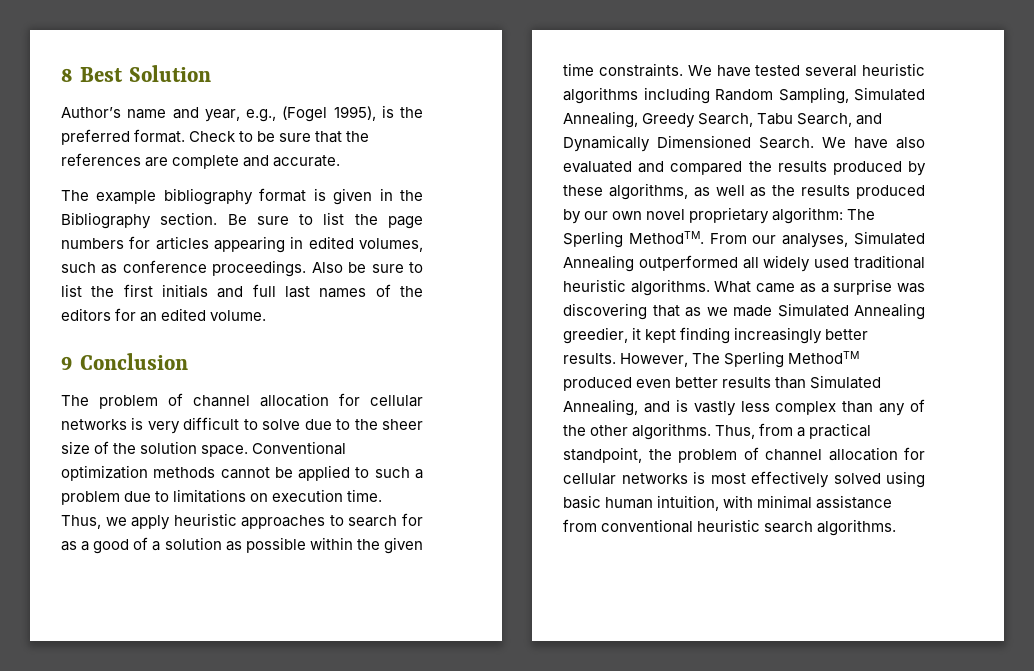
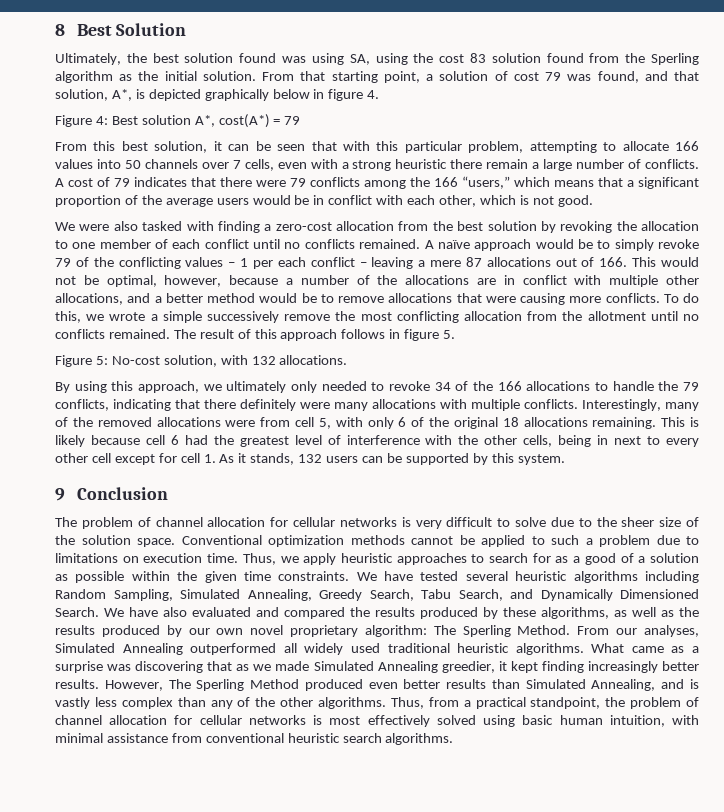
[61,105,423,122] [61,129,370,145] [61,153,341,169] [61,188,424,205] [61,212,423,229] [61,236,423,253] [61,260,424,277] [61,284,423,298] [61,308,267,322] Author’s name and year, e.g., (Fogel 1995), is the preferred format. Check to be sure that the references are complete and accurate. // The example bibliography format is given in the Bibliography section. Be sure to list the page numbers for articles appearing in edited volumes, such as conference proceedings. Also be sure to list the first initials and full last names of the editors for an edited volume. -> [55,53,699,65] [55,71,700,83] [55,89,380,101] [55,114,301,128] [55,141,699,153] [55,159,700,171] [55,176,699,189] [55,195,593,207] [55,221,699,233] [55,239,700,251] [55,257,700,269] [55,275,699,287] [55,293,699,305] [55,311,699,323] [55,329,456,341] [55,355,348,367] [55,381,699,393] [55,399,699,411] [55,417,699,429] [55,435,700,447] [55,453,565,465] Ultimately, the best solution found was using SA, using the cost 83 solution found from the Sperling algorithm as the initial solution. From that starting point, a solution of cost 79 was found, and that solution, A*, is depicted graphically below in figure 4. // Figure 4: Best solution A*, cost(A*) = 79 // From this best solution, it can be seen that with this particular problem, attempting to allocate 166 values into 50 channels over 7 cells, even with a strong heuristic there remain a large number of conflicts. A cost of 79 indicates that there were 79 conflicts among the 166 “users,” which means that a significant proportion of the average users would be in conflict with each other, which is not good. // We were also tasked with finding a zero-cost allocation from the best solution by revoking the allocation to one member of each conflict until no conflicts remained. A naïve approach would be to simply revoke 79 of the conflicting values – 1 per each conflict – leaving a mere 87 allocations out of 166. This would not be optimal, however, because a number of the allocations are in conflict with multiple other allocations, and a better method would be to remove allocations that were causing more conflicts. To do this, we wrote a simple successively remove the most conflicting allocation from the allotment until no conflicts remained. The result of this approach follows in figure 5. // Figure 5: No-cost solution, with 132 allocations. // By using this approach, we ultimately only needed to revoke 34 of the 166 allocations to handle the 79 conflicts, indicating that there definitely were many allocations with multiple conflicts. Interestingly, many of the removed allocations were from cell 5, with only 6 of the original 18 allocations remaining. This is likely because cell 6 had the greatest level of interference with the other cells, being in next to every other cell except for cell 1. As it stands, 132 users can be supported by this system.
[628,231,704,244] MethodTM. -> [517,625,571,635] Method.
[788,351,860,364] MethodTM -> [250,679,300,689] Method

